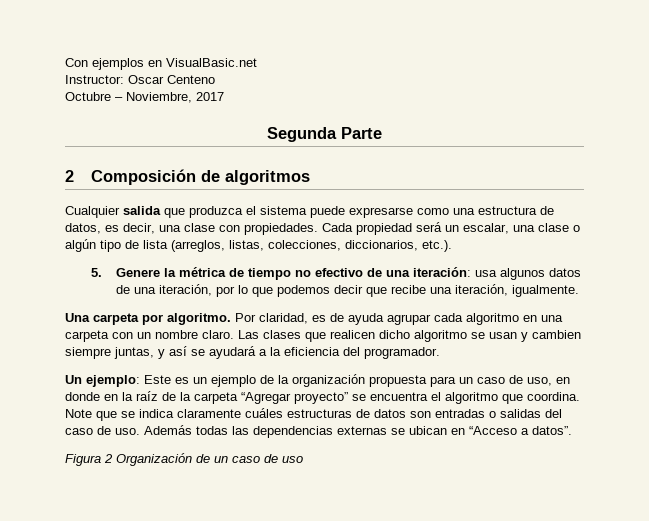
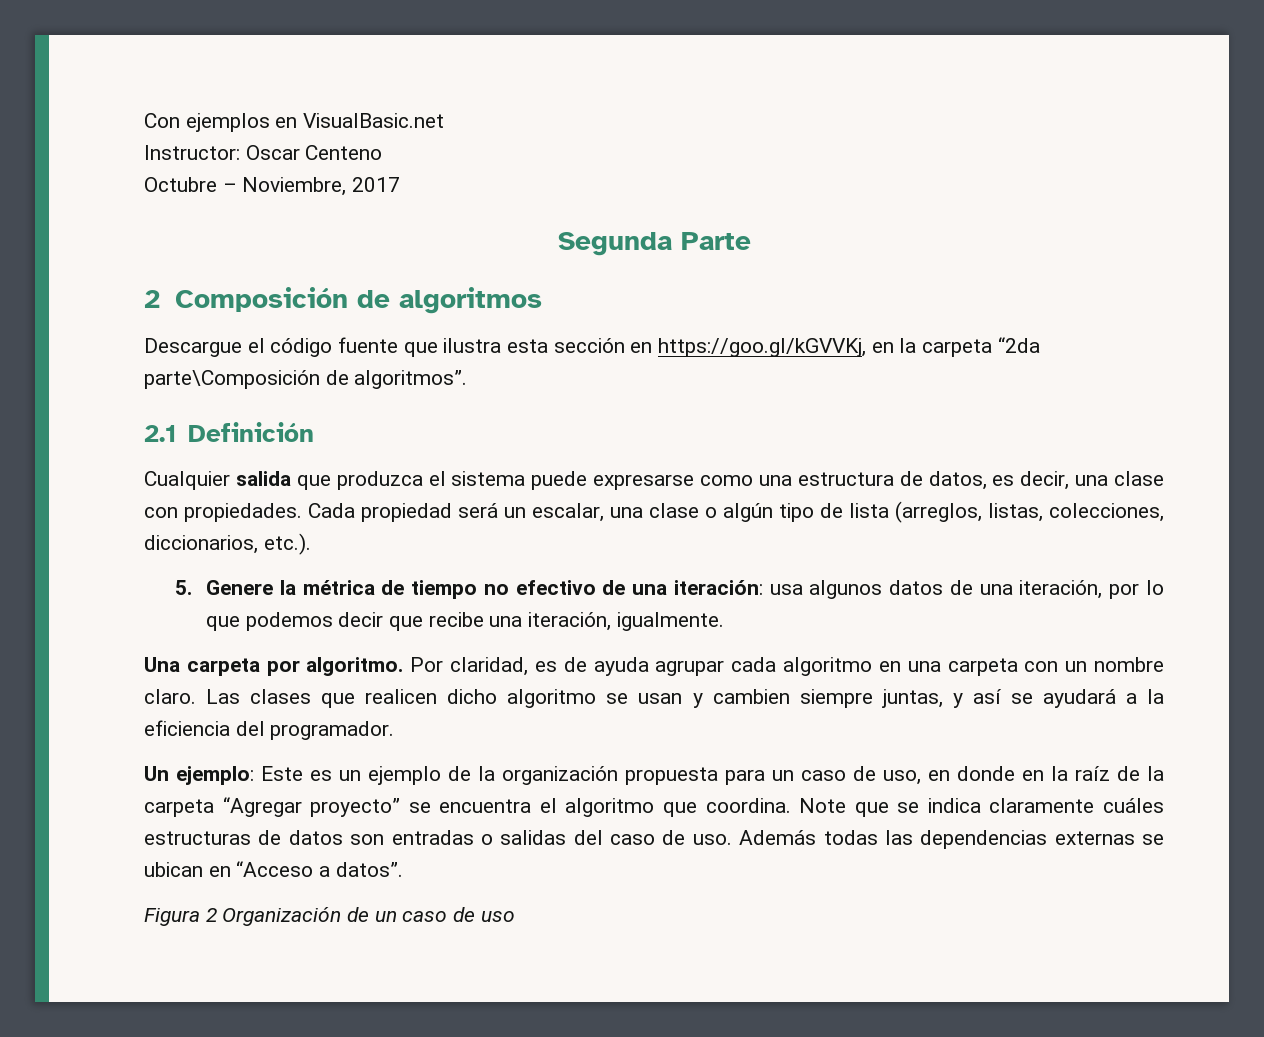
(310, 177) none -> [144,337,1040,357] [144,370,468,389] [144,422,314,442] // Descargue el código fuente que ilustra esta sección en https://goo.gl/kGVVKj, en la carpeta “2da parte\Composición de algoritmos”. // 2.1 Definición

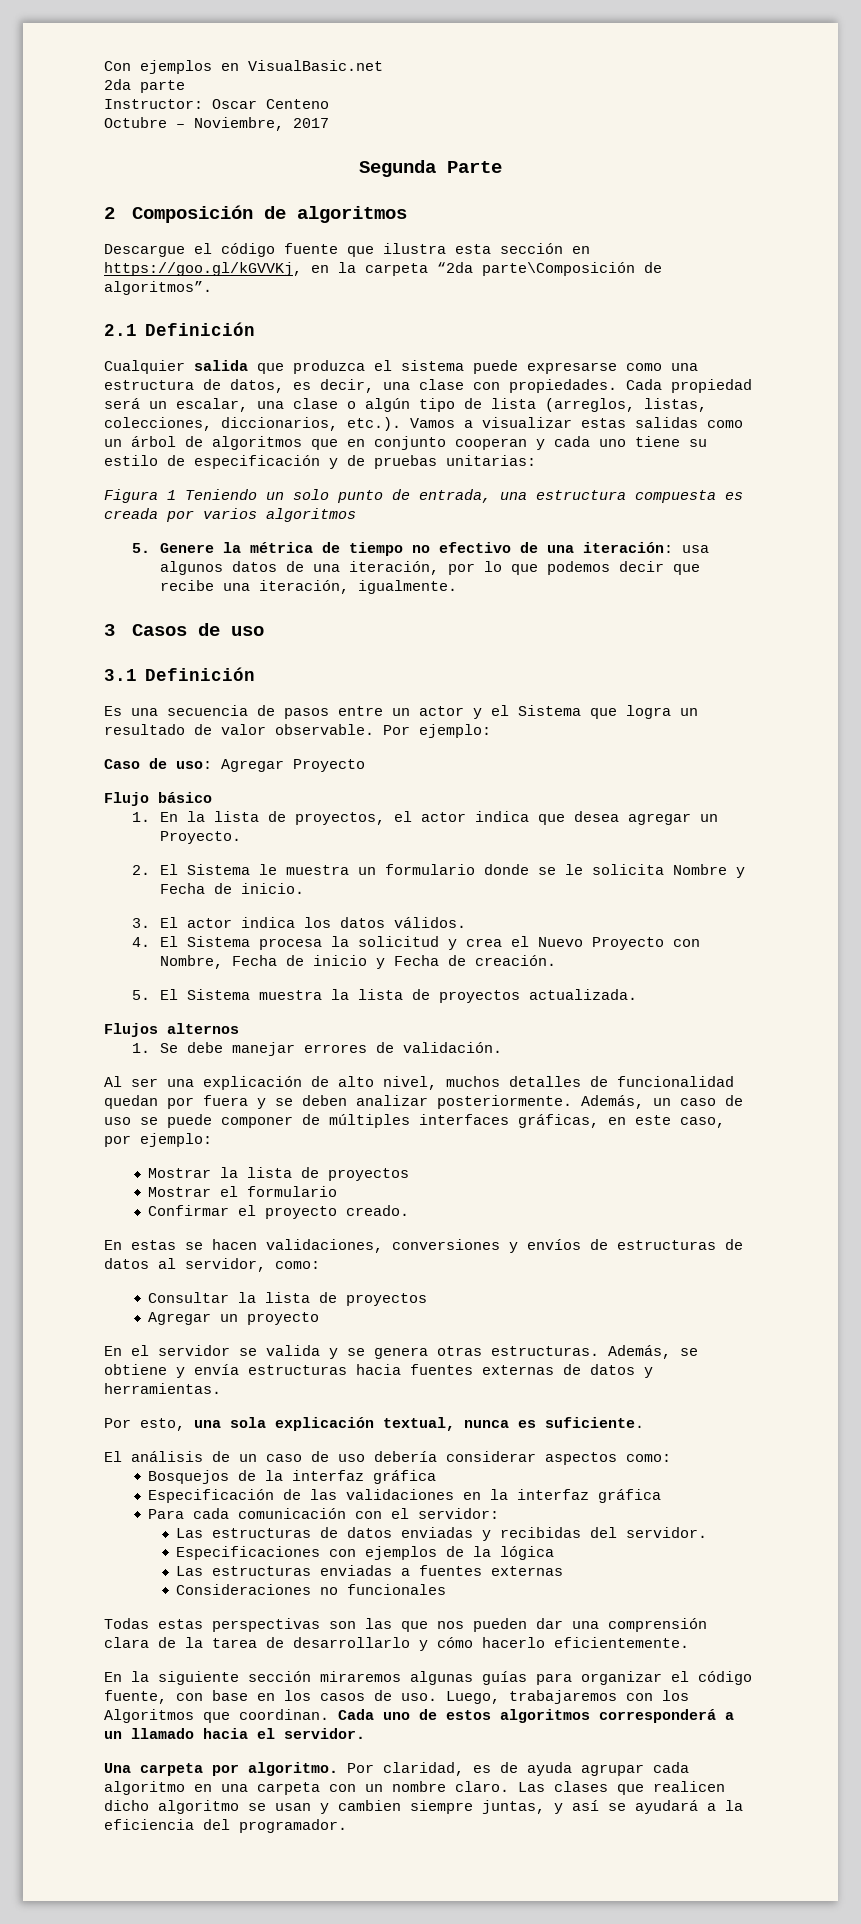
(445, 120) none -> [104,79,185,93] // 2da parte
(311, 544) none -> [410,417,743,428] [104,436,707,450] [104,455,536,469] [104,489,743,503] [104,508,356,522] Vamos a visualizar estas salidas como un árbol de algoritmos que en conjunto cooperan y cada uno tiene su estilo de especificación y de pruebas unitarias: // Figura 1 Teniendo un solo punto de entrada, una estructura compuesta es creada por varios algoritmos
(724, 621) none -> [104,623,264,636] [104,667,255,681] [104,705,698,719] [104,724,491,738] [104,758,365,772] [104,792,212,806] [131,811,718,825] [159,831,241,844] [131,864,745,878] [159,883,304,894] [131,917,466,928] [131,936,700,950] [159,955,556,969] [131,989,637,1003] [104,1023,239,1037] [131,1042,502,1056] [104,1076,734,1090] [104,1095,743,1109] [104,1114,725,1128] [104,1133,212,1147] [148,1167,410,1181] [148,1186,338,1197] [148,1205,410,1219] [104,1239,743,1253] [104,1258,320,1272] [148,1292,428,1306] [148,1312,320,1325] [104,1345,698,1359] [104,1364,653,1378] [104,1383,221,1394] [104,1417,644,1431] [104,1451,671,1465] [148,1470,437,1484] [148,1489,662,1503] [148,1508,500,1519] [176,1527,708,1541] [176,1546,555,1560] [176,1565,564,1576] [176,1584,447,1595] [104,1618,707,1632] [104,1637,689,1651] [104,1671,752,1685] [104,1690,689,1704] [104,1709,734,1723] [104,1728,365,1739] // 3 Casos de uso // 3.1 Definición // Es una secuencia de pasos entre un actor y el Sistema que logra un resultado de valor observable. Por ejemplo: // Caso de uso: Agregar Proyecto // Flujo básico // 1. En la lista de proyectos, el actor indica que desea agregar un Proyecto. // 2. El Sistema le muestra un formulario donde se le solicita Nombre y Fecha de inicio. // 3. El actor indica los datos válidos. // 4. El Sistema procesa la solicitud y crea el Nuevo Proyecto con Nombre, Fecha de inicio y Fecha de creación. // 5. El Sistema muestra la lista de proyectos actualizada. // Flujos alternos // 1. Se debe manejar errores de validación. // Al ser una explicación de alto nivel, muchos detalles de funcionalidad quedan por fuera y se deben analizar posteriormente. Además, un caso de uso se puede componer de múltiples interfaces gráficas, en este caso, por ejemplo: // Mostrar la lista de proyectos // Mostrar el formulario // Confirmar el proyecto creado. // En estas se hacen validaciones, conversiones y envíos de estructuras de datos al servidor, como: // Consultar la lista de proyectos // Agregar un proyecto // En el servidor se valida y se genera otras estructuras. Además, se obtiene y envía estructuras hacia fuentes externas de datos y herramientas. // Por esto, una sola explicación textual, nunca es suficiente. // El análisis de un caso de uso debería considerar aspectos como: // Bosquejos de la interfaz gráfica // Especificación de las validaciones en la interfaz gráfica // Para cada comunicación con el servidor: // Las estructuras de datos enviadas y recibidas del servidor. // Especificaciones con ejemplos de la lógica // Las estructuras enviadas a fuentes externas // Consideraciones no funcionales // Todas estas perspectivas son las que nos pueden dar una comprensión clara de la tarea de desarrollarlo y cómo hacerlo eficientemente. // En la siguiente sección miraremos algunas guías para organizar el código fuente, con base en los casos de uso. Luego, trabajaremos con los Algoritmos que coordinan. Cada uno de estos algoritmos corresponderá a un llamado hacia el servidor.
[144,766,1164,785] [144,797,1164,817] [144,830,1164,849] [144,861,403,877] [144,907,515,926] // Un ejemplo: Este es un ejemplo de la organización propuesta para un caso de uso, en donde en la raíz de la carpeta “Agregar proyecto” se encuentra el algoritmo que coordina. Note que se indica claramente cuáles estructuras de datos son entradas o salidas del caso de uso. Además todas las dependencias externas se ubican en “Acceso a datos”. // Figura 2 Organización de un caso de uso -> (347, 1826) none

